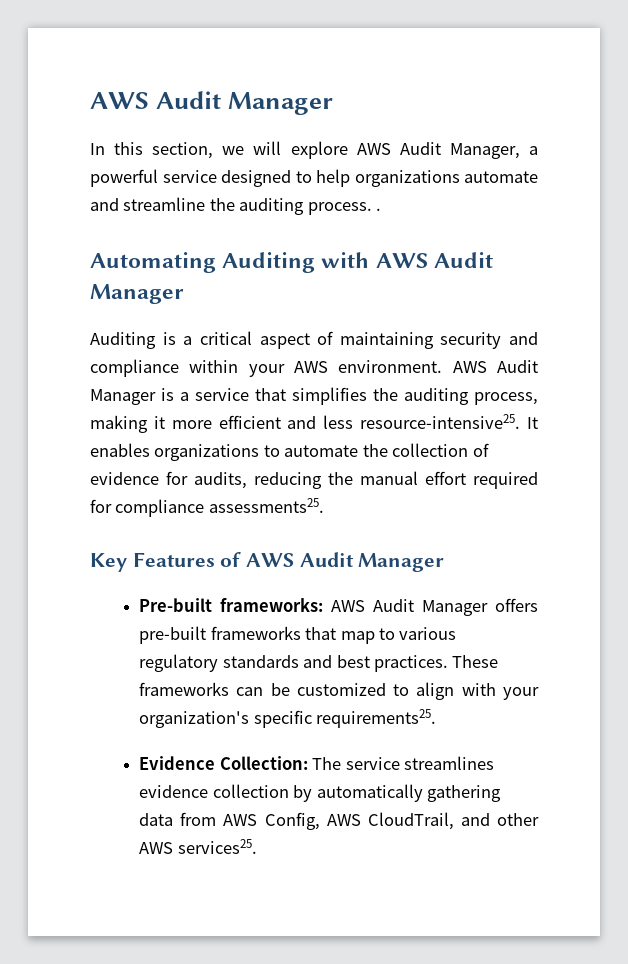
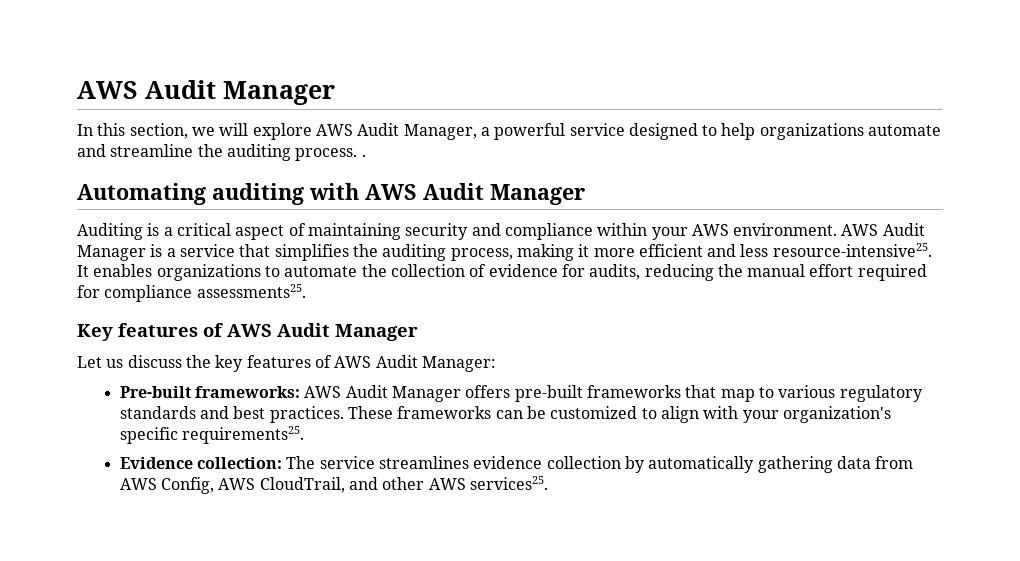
[222,252,316,273] Auditing -> [212,183,304,205] auditing
[132,552,215,567] Features -> [118,323,198,337] features
(445, 562) none -> [77,355,496,372] // Let us discuss the key features of AWS Audit Manager:
[219,756,308,770] Collection: -> [197,457,283,469] collection:

